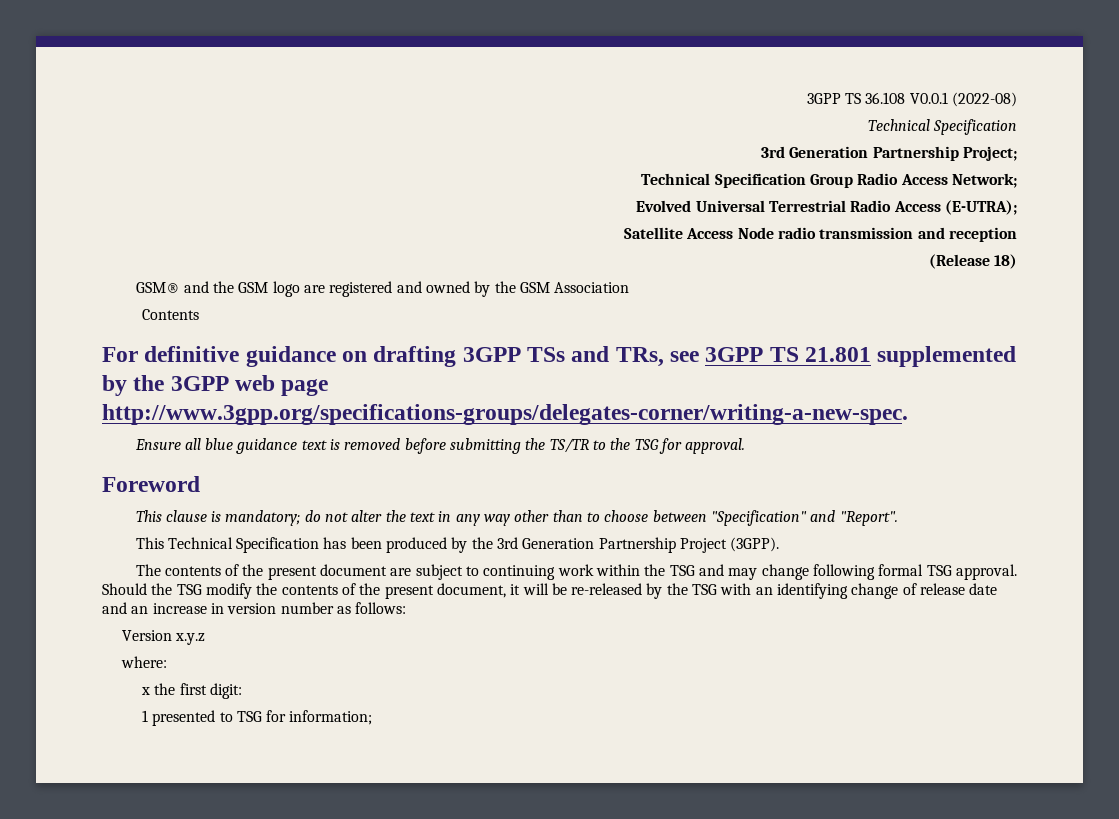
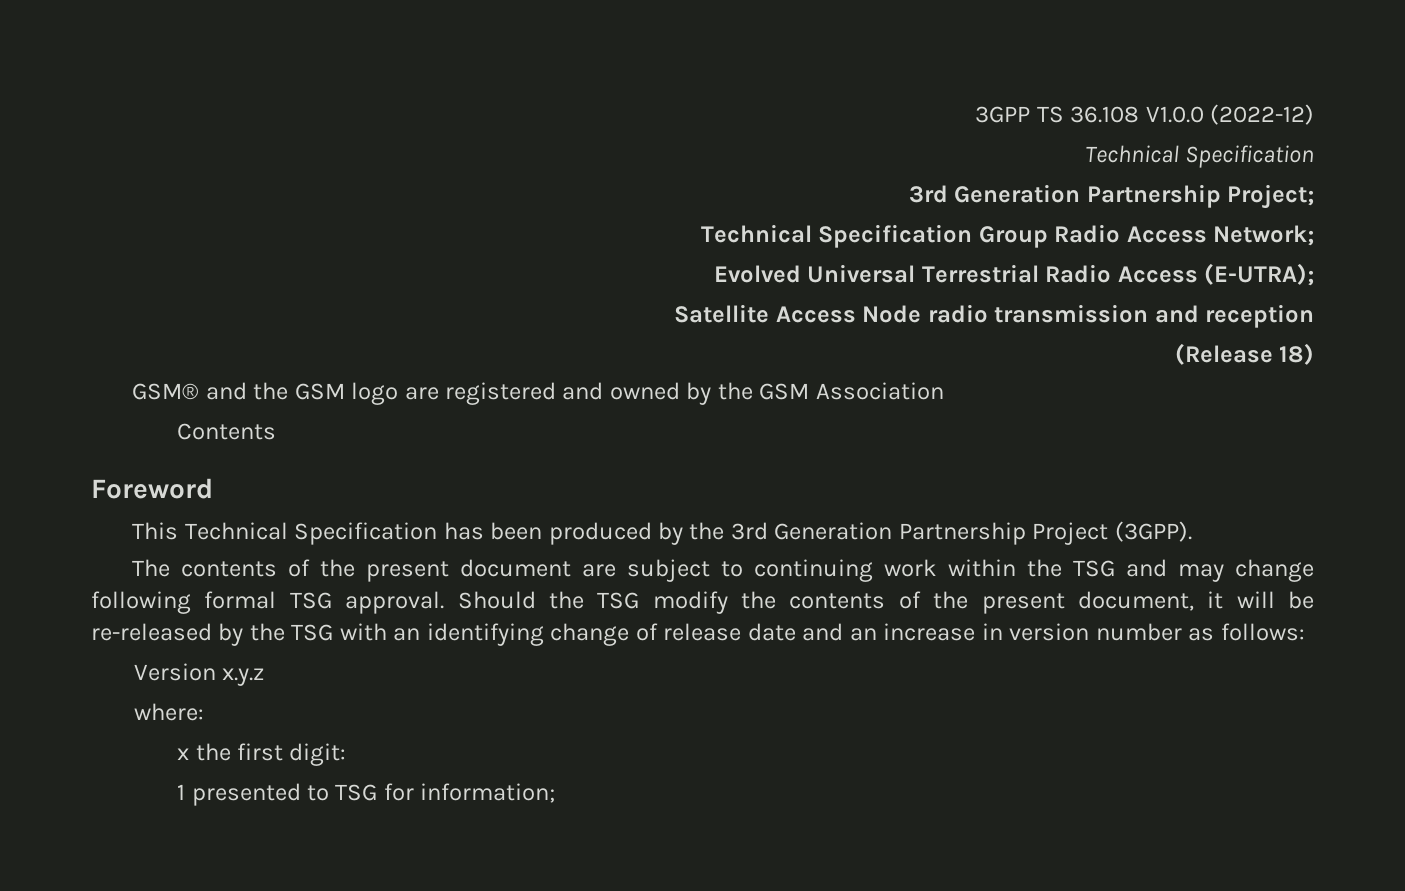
[909,92,1018,107] V0.0.1 (2022-08) -> [1145,104,1314,125] V1.0.0 (2022-12)
[102,346,1017,367] [102,375,329,396] [102,404,908,425] [134,438,746,454] [102,476,200,492] [135,510,898,526] For definitive guidance on drafting 3GPP TSs and TRs, see 3GPP TS 21.801 supplemented by the 3GPP web page http://www.3gpp.org/specifications-groups/delegates-corner/writing-a-new-spec. // Ensure all blue guidance text is removed before submitting the TS/TR to the TSG for approval. // Foreword // This clause is mandatory; do not alter the text in any way other than to choose between "Specification" and "Report". -> [91,478,213,499] Foreword

